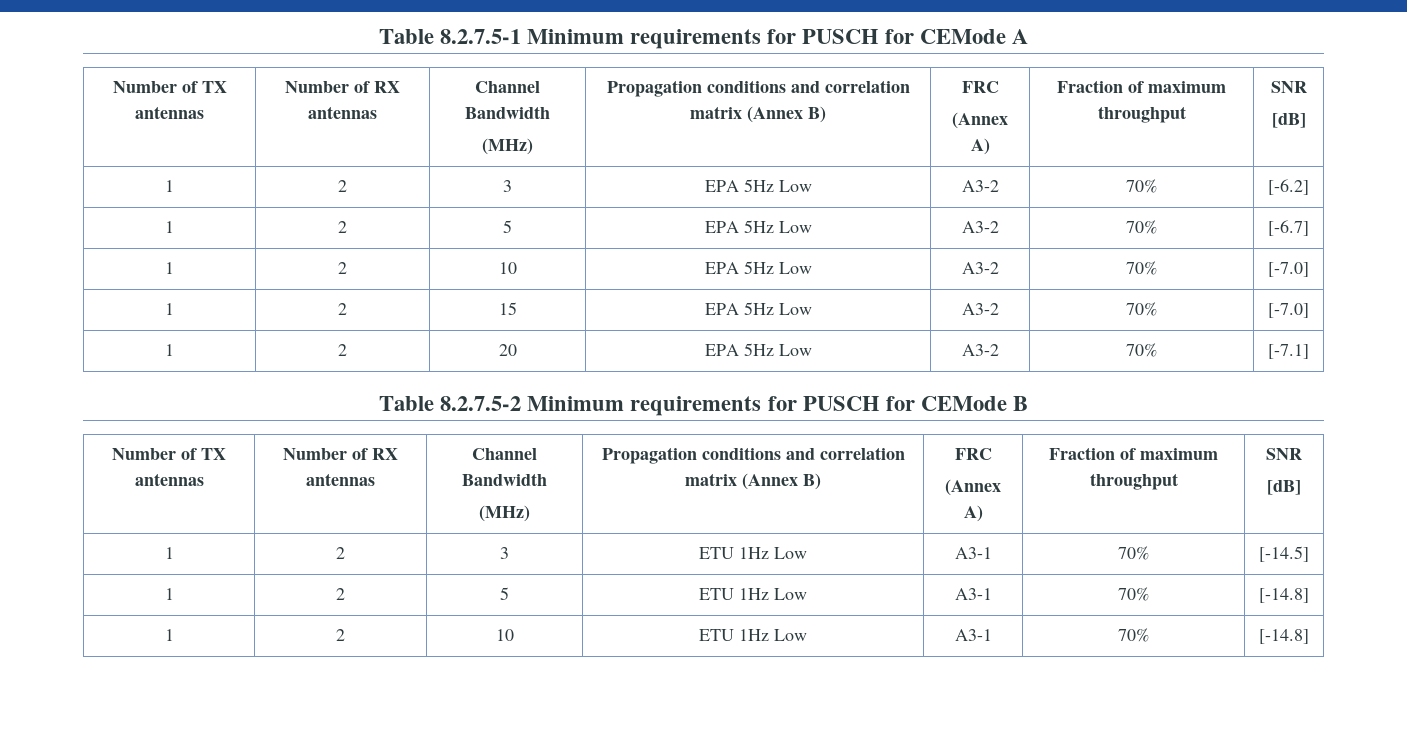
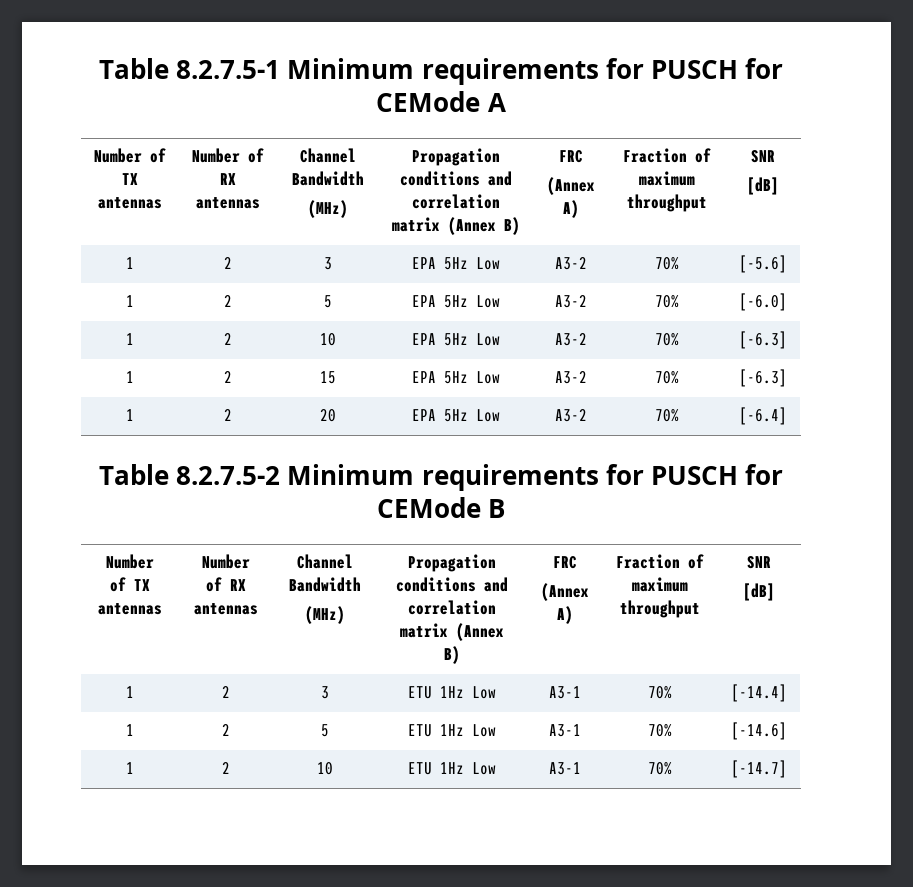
[1268,179,1309,195] [-6.2] -> [739,255,787,273] [-5.6]
[1268,220,1309,236] [-6.7] -> [739,293,787,311] [-6.0]
[1268,262,1309,277] [-7.0] -> [739,331,787,349] [-6.3]
[1268,303,1309,318] [-7.0] -> [739,369,787,387] [-6.3]
[1268,344,1309,359] [-7.1] -> [739,407,787,425] [-6.4]
[1259,546,1309,562] [-14.5] -> [731,684,787,702] [-14.4]
[1259,588,1309,603] [-14.8] -> [731,722,787,740] [-14.6]
[1259,629,1309,644] [-14.8] -> [731,760,787,778] [-14.7]

